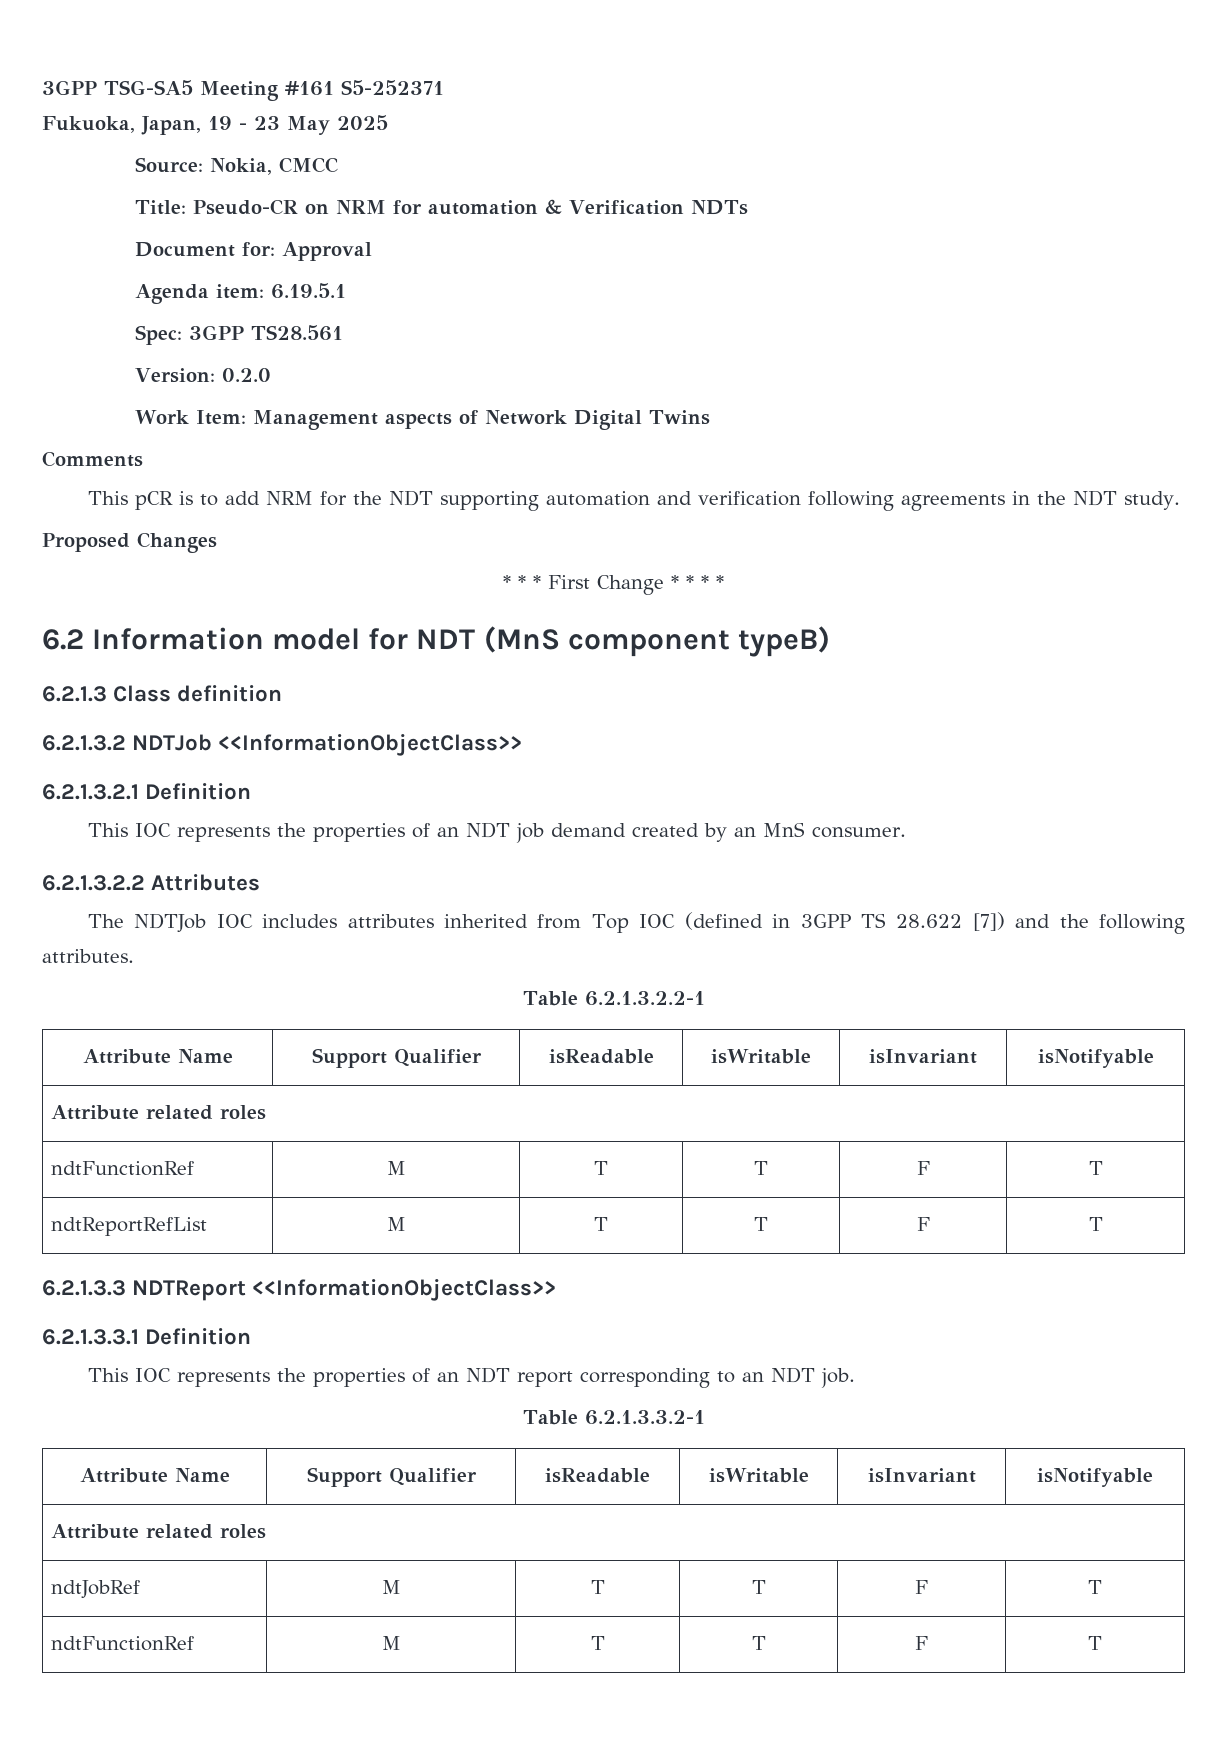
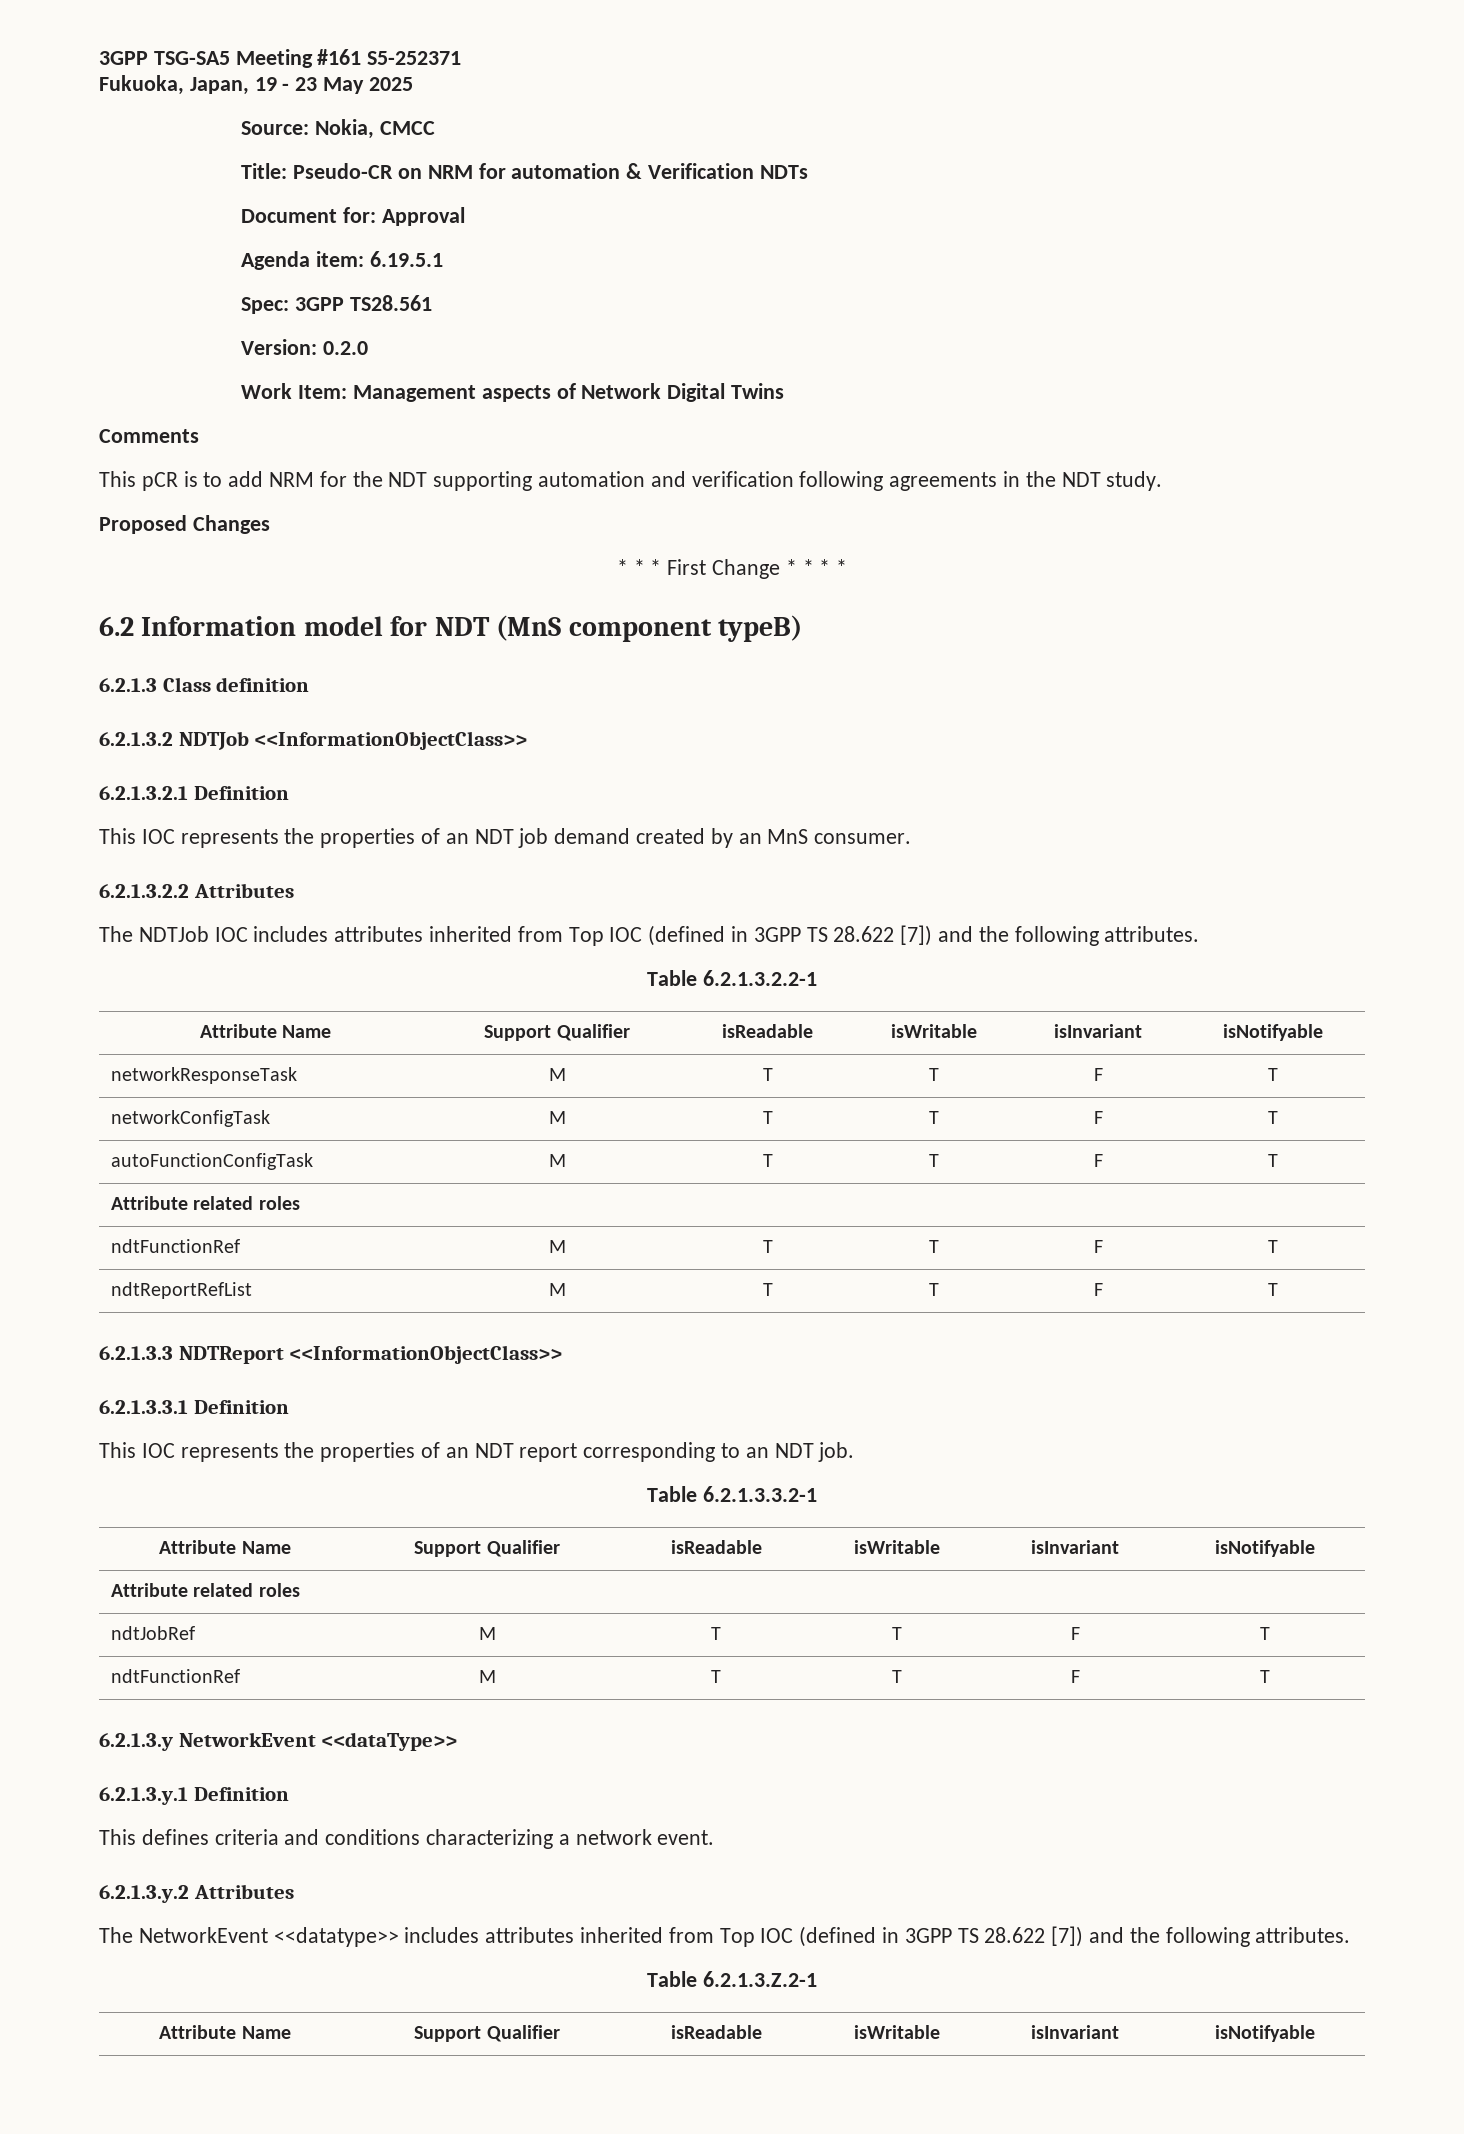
(1154, 1058) none -> [111,1067,298,1084] [548,1068,566,1081] [762,1068,773,1081] [929,1068,939,1081] [1093,1068,1103,1081] [1267,1068,1278,1081] [111,1110,271,1127] [548,1111,566,1124] [762,1111,773,1124] [929,1111,939,1124] [1093,1111,1103,1124] [1267,1111,1278,1124] [111,1153,314,1170] [548,1154,566,1167] [762,1154,773,1167] [929,1154,939,1167] [1093,1154,1103,1167] [1267,1154,1278,1167] // networkResponseTask | M | T | T | F | T // networkConfigTask | M | T | T | F | T // autoFunctionConfigTask | M | T | T | F | T
(1102, 1643) none -> [99,1732,458,1751] [99,1787,289,1805] [99,1829,715,1849] [99,1884,294,1903] [99,1926,1351,1947] [647,1971,817,1987] [159,2025,291,2039] [414,2025,560,2042] [670,2025,762,2039] [854,2025,940,2039] [1031,2025,1119,2039] [1214,2025,1315,2042] // 6.2.1.3.y NetworkEvent <<dataType>> // 6.2.1.3.y.1 Definition // This defines criteria and conditions characterizing a network event. // 6.2.1.3.y.2 Attributes // The NetworkEvent <<datatype>> includes attributes inherited from Top IOC (defined in 3GPP TS 28.622 [7]) and the following attributes. // Table 6.2.1.3.Z.2-1 // Attribute Name | Support Qualifier | isReadable | isWritable | isInvariant | isNotifyable

